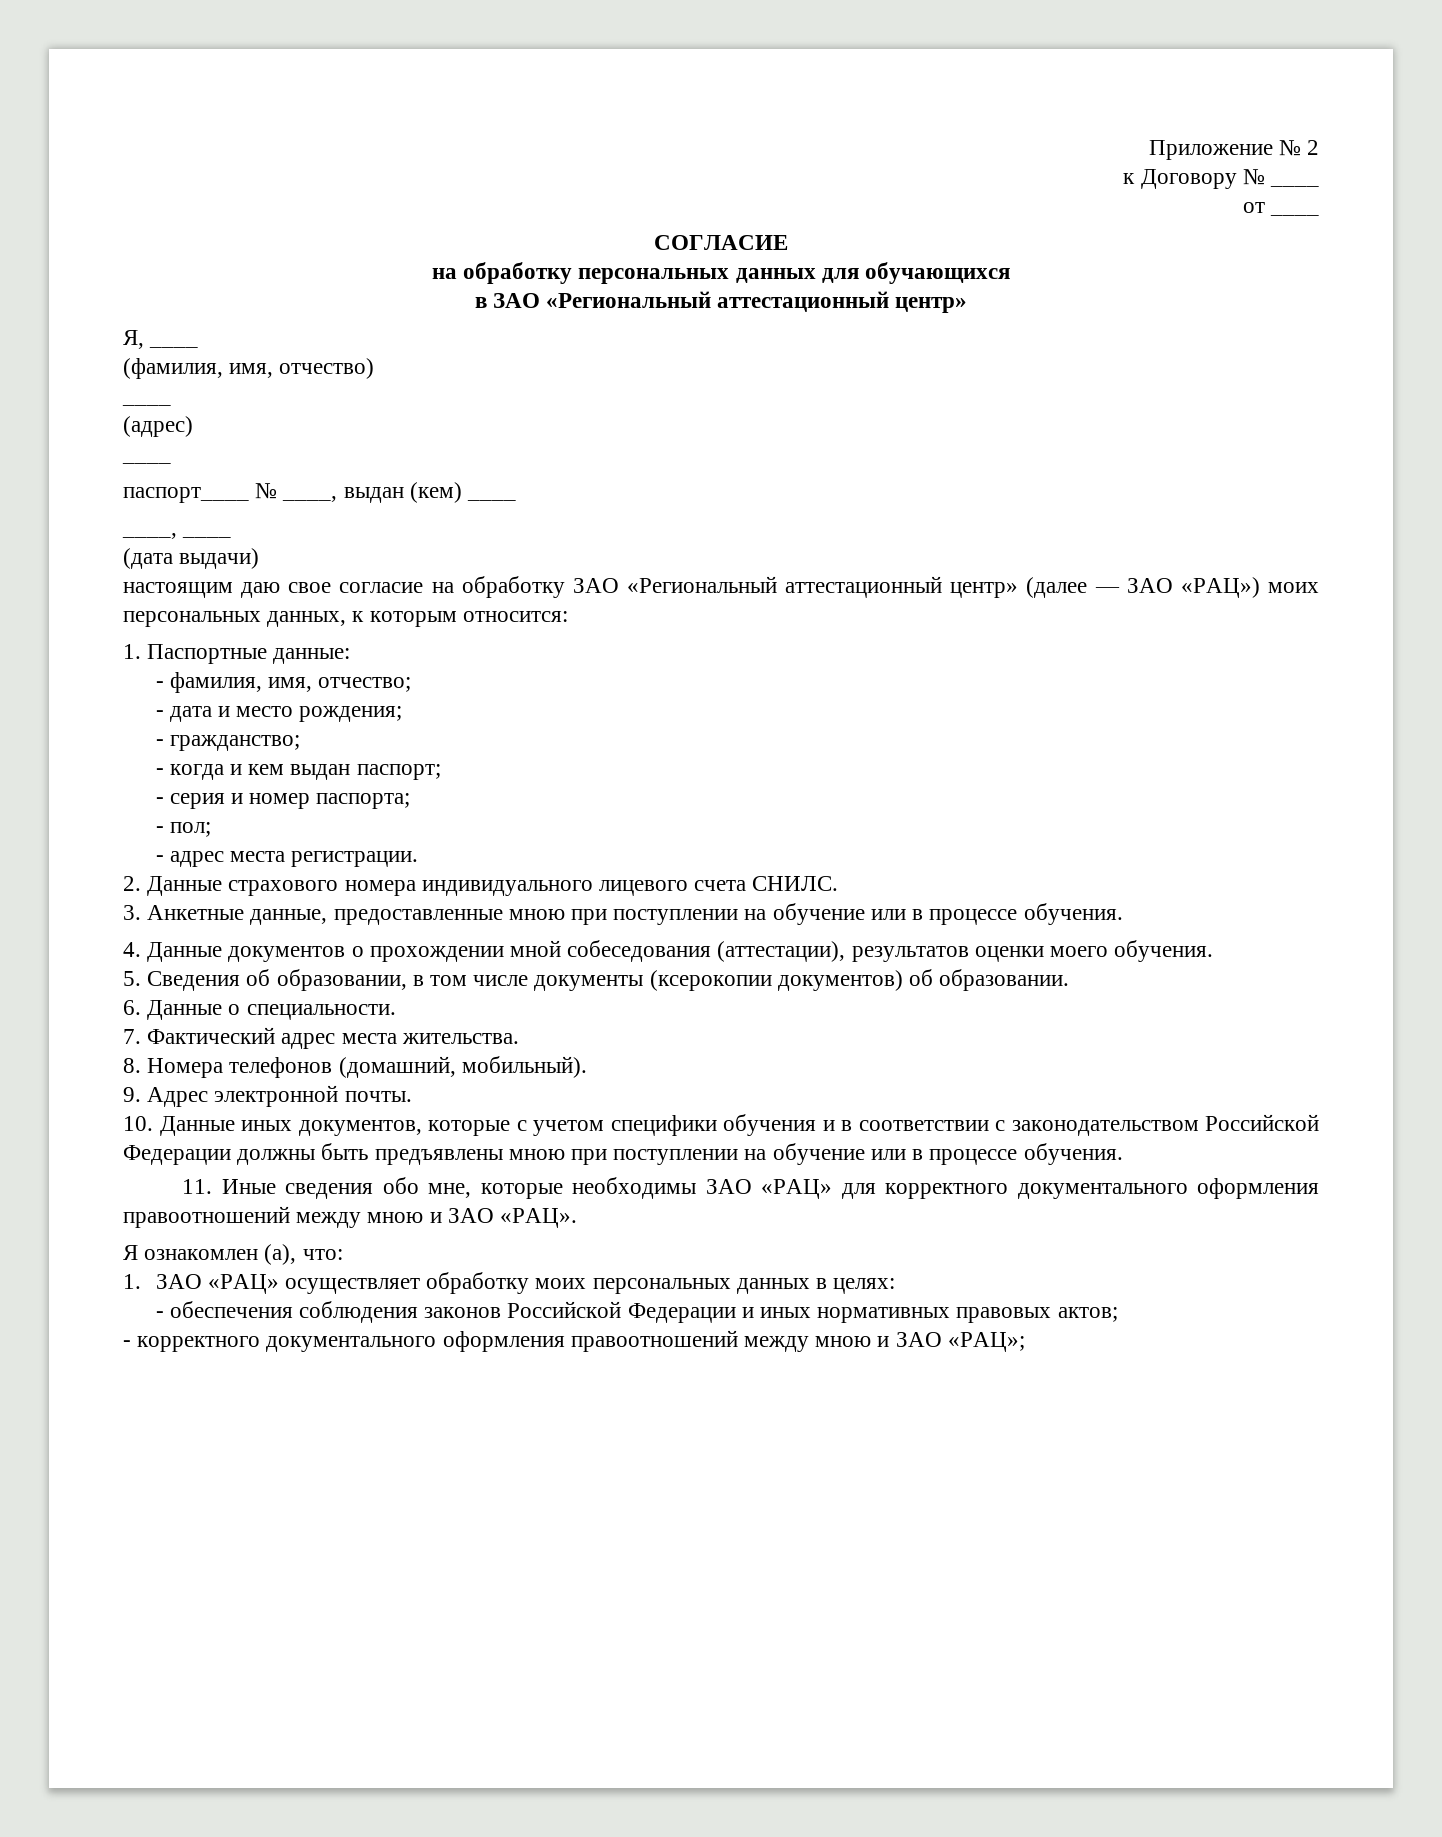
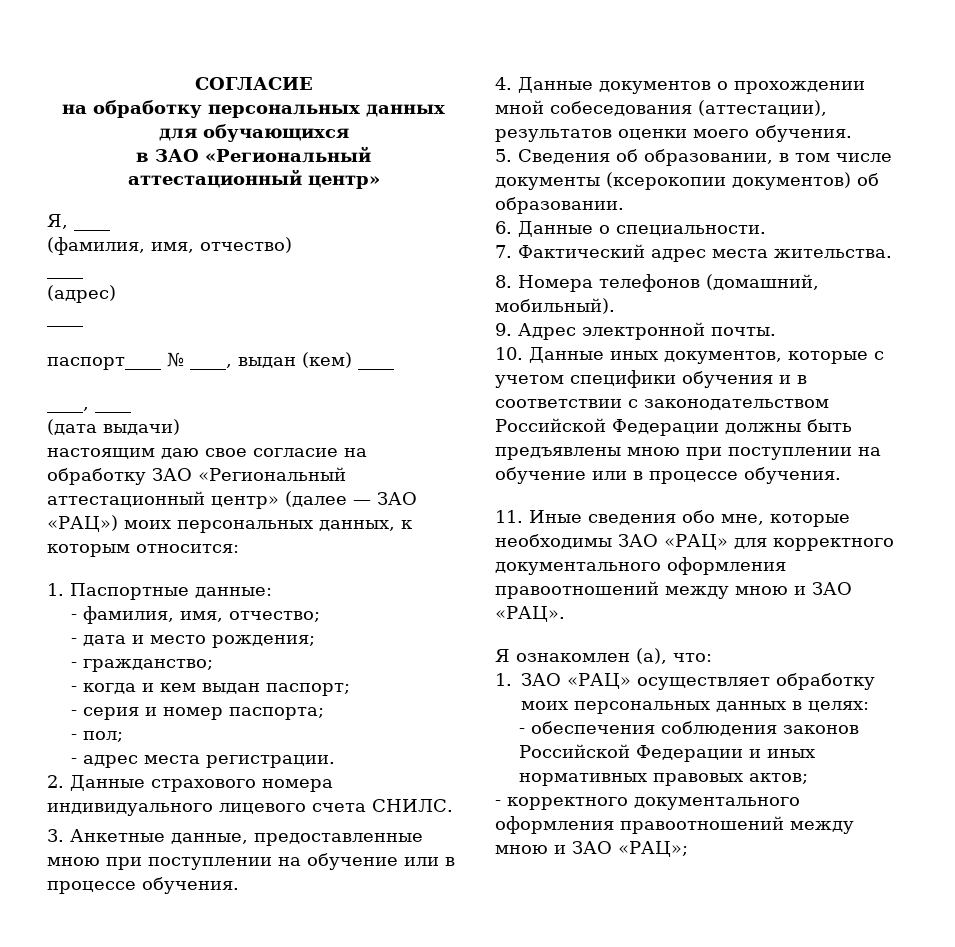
[1148,140,1319,160] [1123,169,1319,189] [1242,202,1265,213] [1270,213,1319,216] Приложение № 2 // к Договору № ____ // от ____ // -> (194, 83) none

